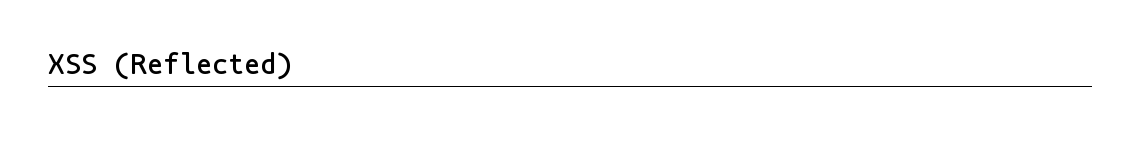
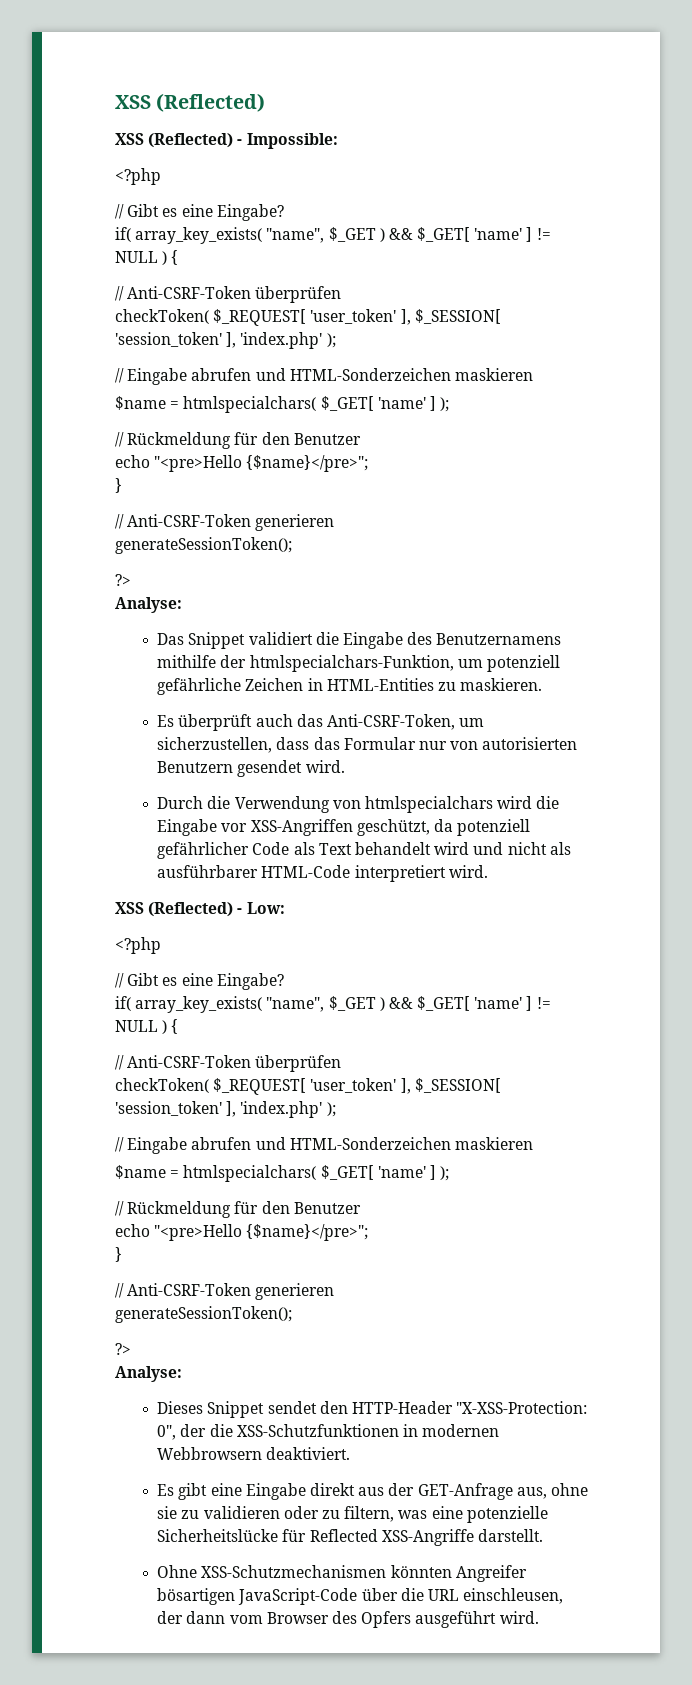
[48,52,292,80] XSS (Reflected) -> [115,93,266,112] [115,133,338,149] [115,168,161,185] [115,204,284,221] [115,227,551,244] [115,250,179,265] [115,286,342,303] [115,309,501,326] [115,332,336,349] [115,368,533,385] [115,396,450,413] [115,432,361,449] [115,455,369,472] [115,478,122,493] [115,514,335,531] [115,537,292,554] [115,574,131,586] [115,597,182,613] [157,632,562,649] [157,655,561,672] [157,678,543,695] [157,714,485,731] [157,737,578,753] [157,760,345,777] [157,796,560,813] [157,819,531,836] [157,842,571,859] [157,865,488,882] [115,902,285,917] [115,937,161,954] [115,973,284,990] [115,996,551,1013] [115,1019,179,1034] [115,1055,342,1072] [115,1078,501,1095] [115,1101,336,1118] [115,1137,533,1154] [115,1165,450,1182] [115,1201,361,1218] [115,1224,369,1241] [115,1247,122,1262] [115,1283,335,1300] [115,1306,292,1323] [115,1343,131,1355] [115,1366,182,1382] [157,1401,588,1418] [157,1424,500,1440] [157,1447,351,1460] [157,1483,588,1500] [157,1506,548,1523] [157,1529,544,1546] [157,1565,527,1582] [157,1588,564,1605] [157,1611,539,1628] XSS (Reflected) // XSS (Reflected) - Impossible: // <?php // // Gibt es eine Eingabe? // if( array_key_exists( "name", $_GET ) && $_GET[ 'name' ] != NULL ) { // // Anti-CSRF-Token überprüfen // checkToken( $_REQUEST[ 'user_token' ], $_SESSION[ 'session_token' ], 'index.php' ); // // Eingabe abrufen und HTML-Sonderzeichen maskieren // $name = htmlspecialchars( $_GET[ 'name' ] ); // // Rückmeldung für den Benutzer // echo "<pre>Hello {$name}</pre>"; // } // // Anti-CSRF-Token generieren // generateSessionToken(); // ?> // Analyse: // Das Snippet validiert die Eingabe des Benutzernamens mithilfe der htmlspecialchars-Funktion, um potenziell gefährliche Zeichen in HTML-Entities zu maskieren. // Es überprüft auch das Anti-CSRF-Token, um sicherzustellen, dass das Formular nur von autorisierten Benutzern gesendet wird. // Durch die Verwendung von htmlspecialchars wird die Eingabe vor XSS-Angriffen geschützt, da potenziell gefährlicher Code als Text behandelt wird und nicht als ausführbarer HTML-Code interpretiert wird. // XSS (Reflected) - Low: // <?php // // Gibt es eine Eingabe? // if( array_key_exists( "name", $_GET ) && $_GET[ 'name' ] != NULL ) { // // Anti-CSRF-Token überprüfen // checkToken( $_REQUEST[ 'user_token' ], $_SESSION[ 'session_token' ], 'index.php' ); // // Eingabe abrufen und HTML-Sonderzeichen maskieren // $name = htmlspecialchars( $_GET[ 'name' ] ); // // Rückmeldung für den Benutzer // echo "<pre>Hello {$name}</pre>"; // } // // Anti-CSRF-Token generieren // generateSessionToken(); // ?> // Analyse: // Dieses Snippet sendet den HTTP-Header "X-XSS-Protection: 0", der die XSS-Schutzfunktionen in modernen Webbrowsern deaktiviert. // Es gibt eine Eingabe direkt aus der GET-Anfrage aus, ohne sie zu validieren oder zu filtern, was eine potenzielle Sicherheitslücke für Reflected XSS-Angriffe darstellt. // Ohne XSS-Schutzmechanismen könnten Angreifer bösartigen JavaScript-Code über die URL einschleusen, der dann vom Browser des Opfers ausgeführt wird.

